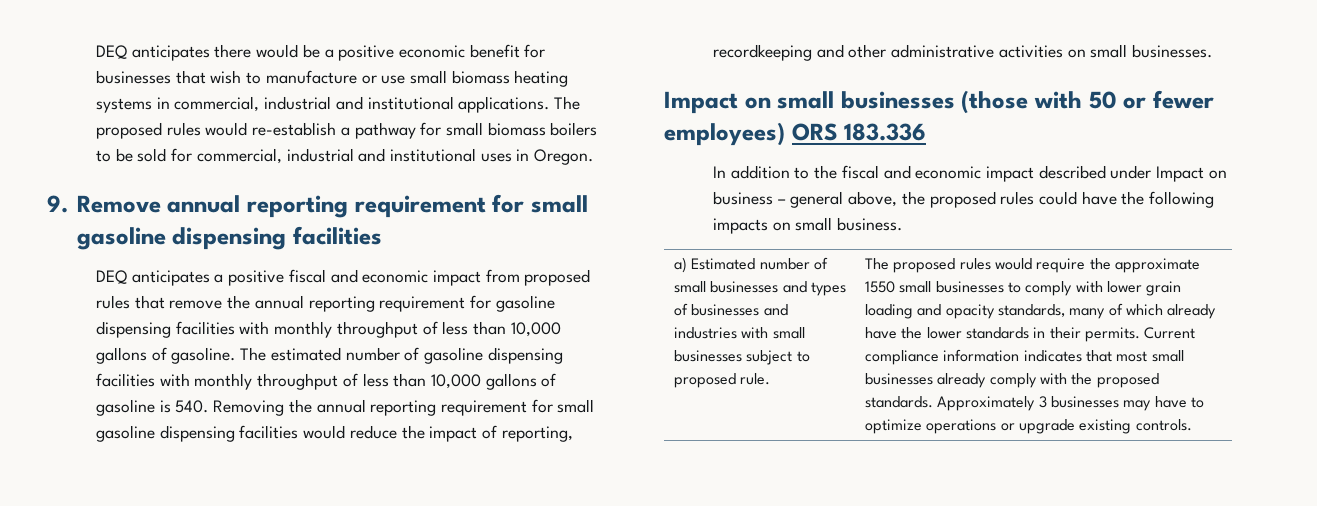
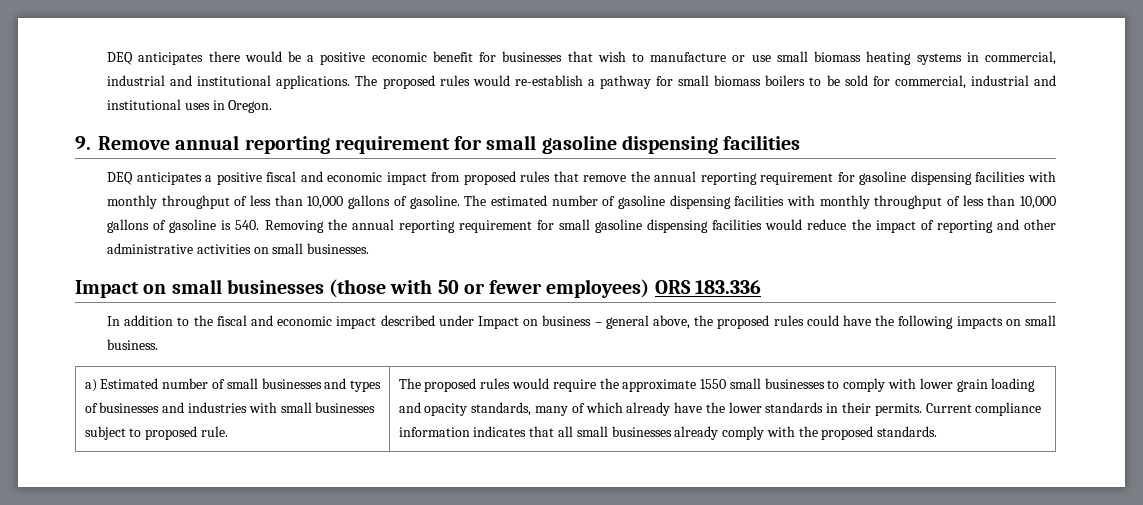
[501,426,573,442] [712,44,812,61] reporting, recordkeeping -> [936,220,993,233] reporting
[1116,351,1148,362] most -> [558,426,574,437] all
[937,396,1204,411] [864,419,1192,434] Approximately 3 businesses may have to optimize operations or upgrade existing controls. -> (938, 431) none

